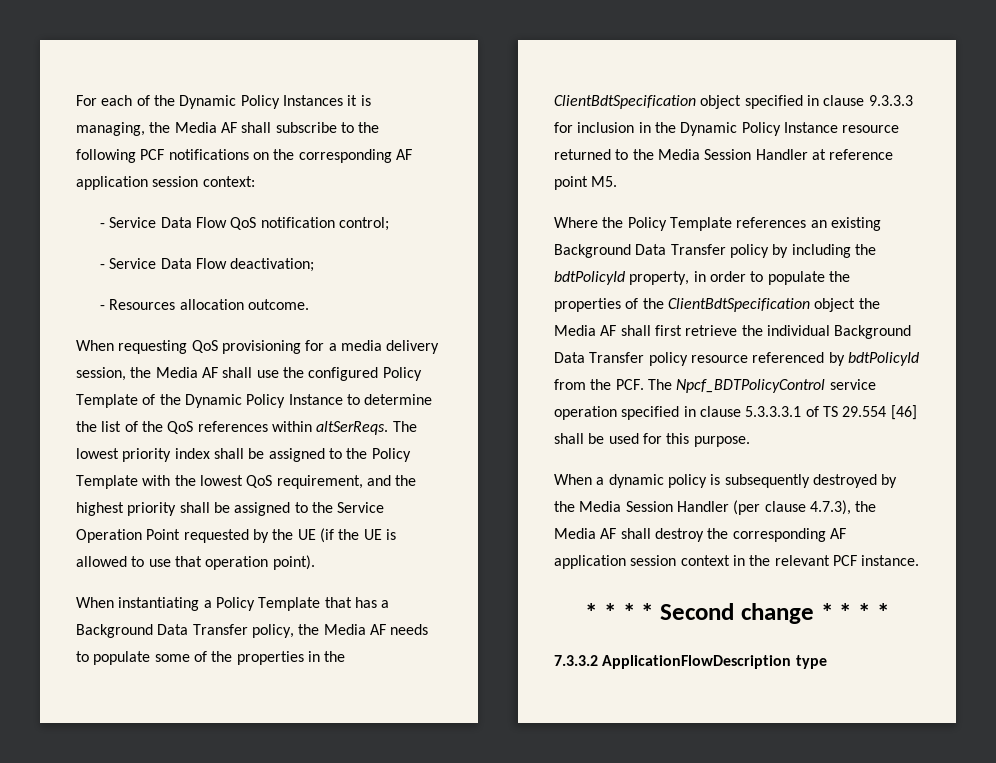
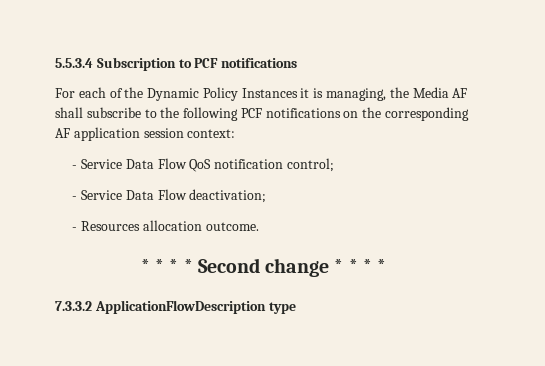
(76, 100) none -> [55,57,298,71] 5.5.3.4 Subscription to PCF notifications //
[76,340,440,354] [76,367,422,381] [76,394,433,408] [76,421,417,435] [76,448,411,462] [76,475,417,489] [76,502,385,516] [76,528,396,543] [76,555,315,570] [76,597,390,611] [76,624,429,638] [76,651,346,665] [554,95,913,109] [554,122,900,136] [554,149,894,160] [554,176,618,190] [554,217,881,231] [554,244,876,258] [554,271,850,285] [554,298,880,312] [554,325,912,339] [554,352,919,366] [554,379,876,393] [554,405,917,420] [554,433,750,447] [554,474,898,488] [554,500,877,515] [554,528,846,542] [554,555,920,569] // When requesting QoS provisioning for a media delivery session, the Media AF shall use the configured Policy Template of the Dynamic Policy Instance to determine the list of the QoS references within altSerReqs. The lowest priority index shall be assigned to the Policy Template with the lowest QoS requirement, and the highest priority shall be assigned to the Service Operation Point requested by the UE (if the UE is allowed to use that operation point). // When instantiating a Policy Template that has a Background Data Transfer policy, the Media AF needs to populate some of the properties in the ClientBdtSpecification object specified in clause 9.3.3.3 for inclusion in the Dynamic Policy Instance resource returned to the Media Session Handler at reference point M5. // Where the Policy Template references an existing Background Data Transfer policy by including the bdtPolicyId property, in order to populate the properties of the ClientBdtSpecification object the Media AF shall first retrieve the individual Background Data Transfer policy resource referenced by bdtPolicyId from the PCF. The Npcf_BDTPolicyControl service operation specified in clause 5.3.3.3.1 of TS 29.554 [46] shall be used for this purpose. // When a dynamic policy is subsequently destroyed by the Media Session Handler (per clause 4.7.3), the Media AF shall destroy the corresponding AF application session context in the relevant PCF instance. -> (259, 226) none

